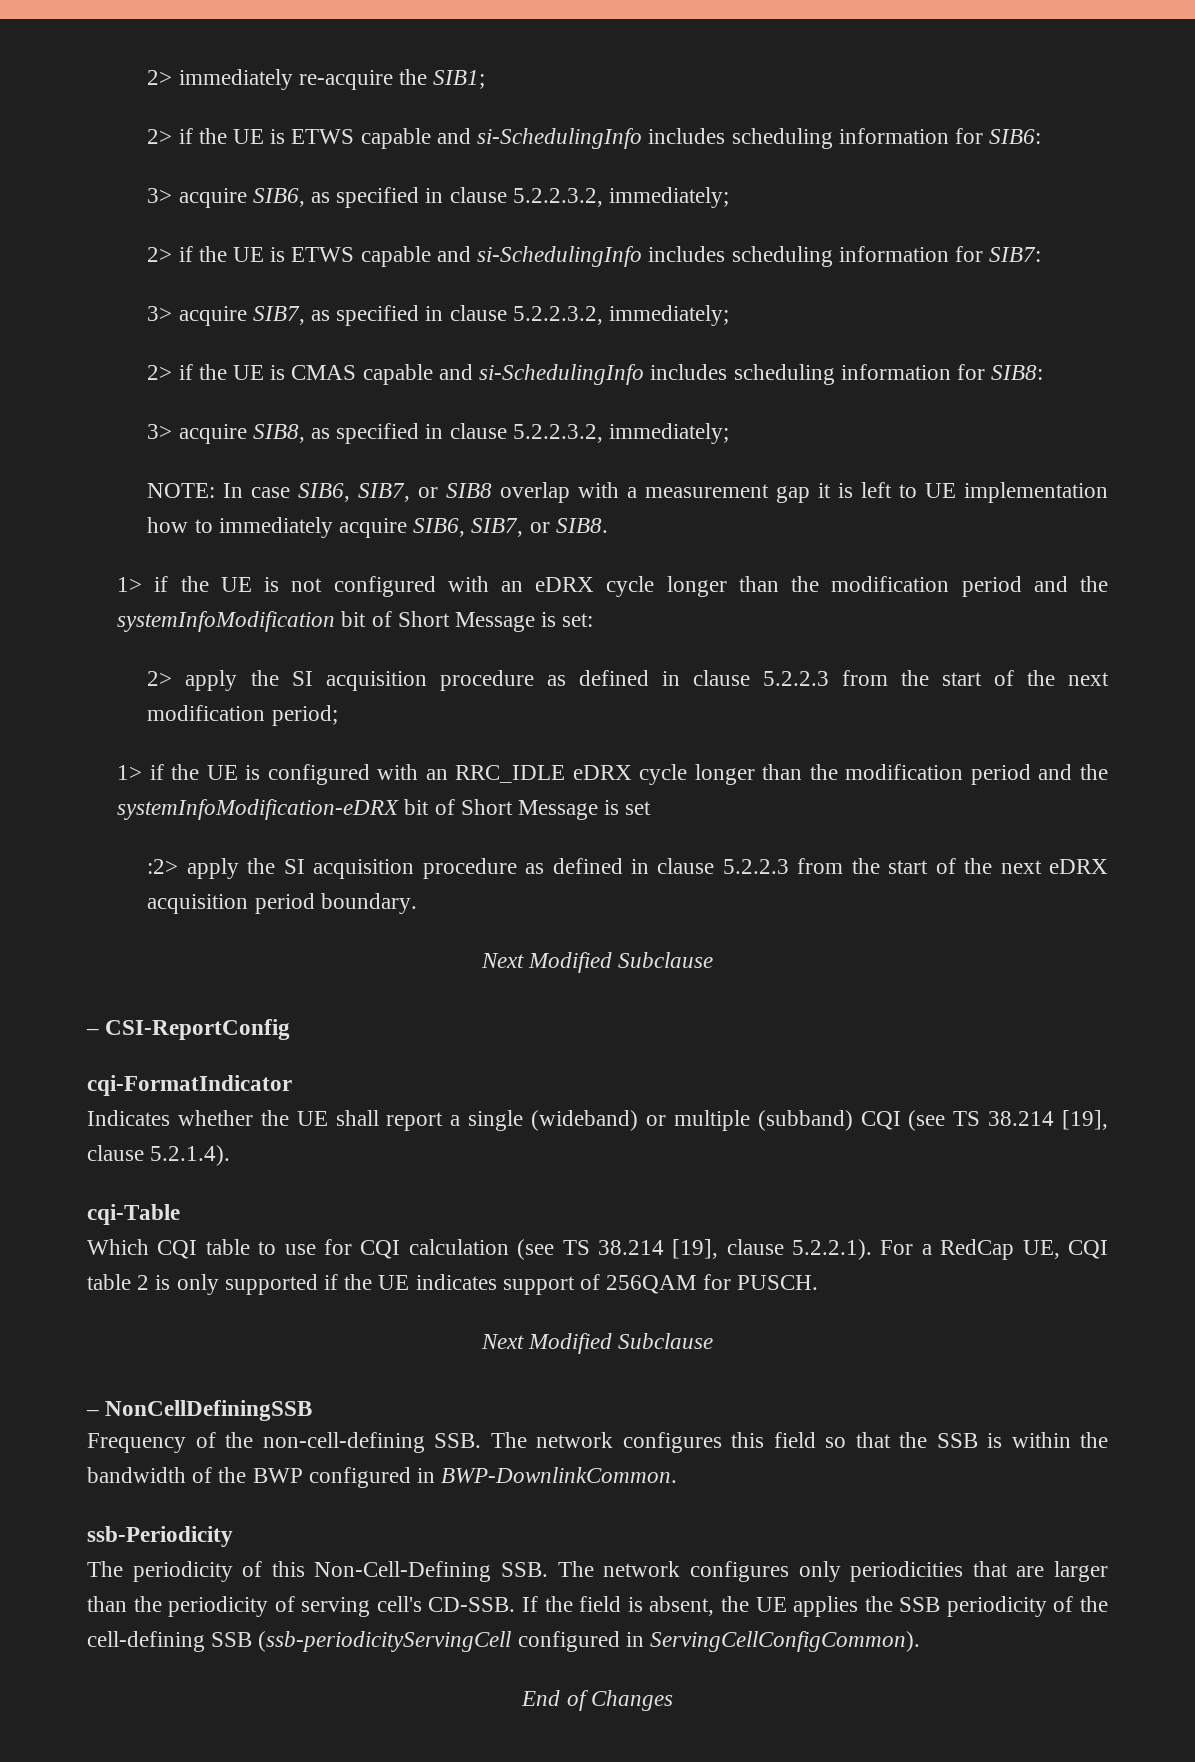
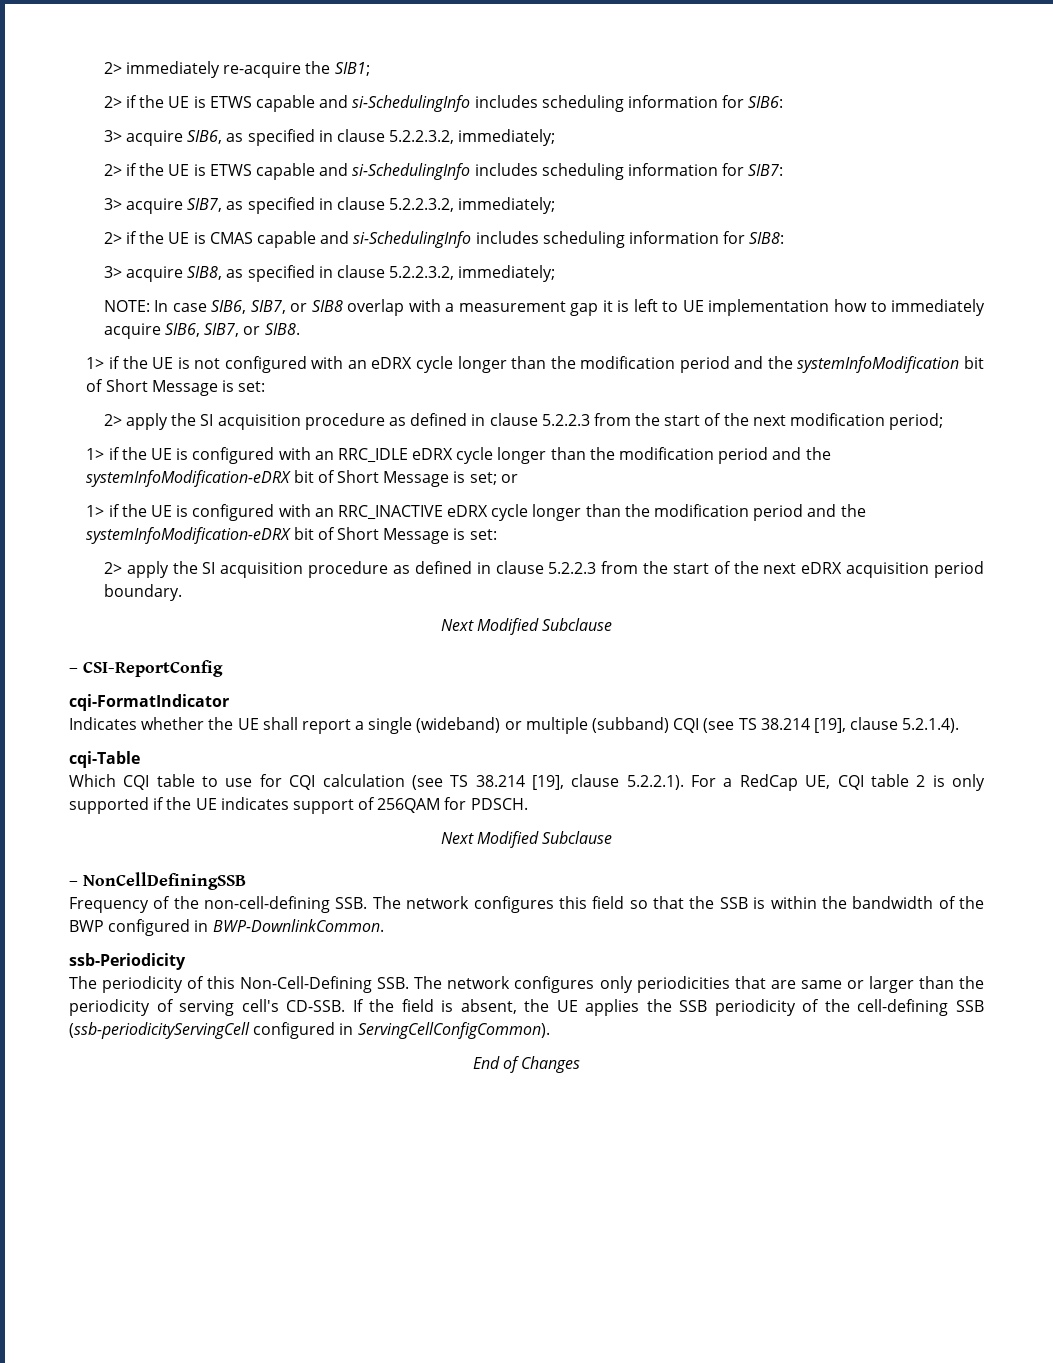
[625,801,652,815] [147,859,179,874] set // :2> -> [469,472,518,485] [86,504,866,521] [86,527,497,544] [103,562,122,574] set; or // 1> if the UE is configured with an RRC_INACTIVE eDRX cycle longer than the modification period and the systemInfoModification-eDRX bit of Short Message is set: // 2>
[736,1275,818,1290] PUSCH. -> [470,798,528,810] PDSCH.
(1045, 1571) none -> [800,980,864,989] same or

